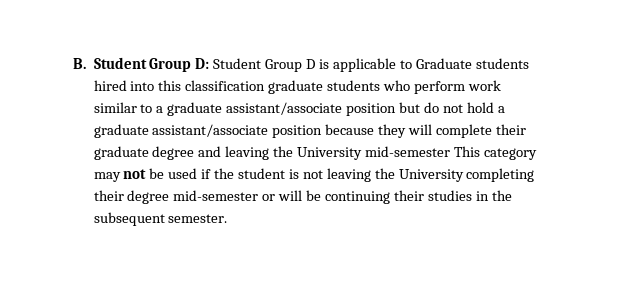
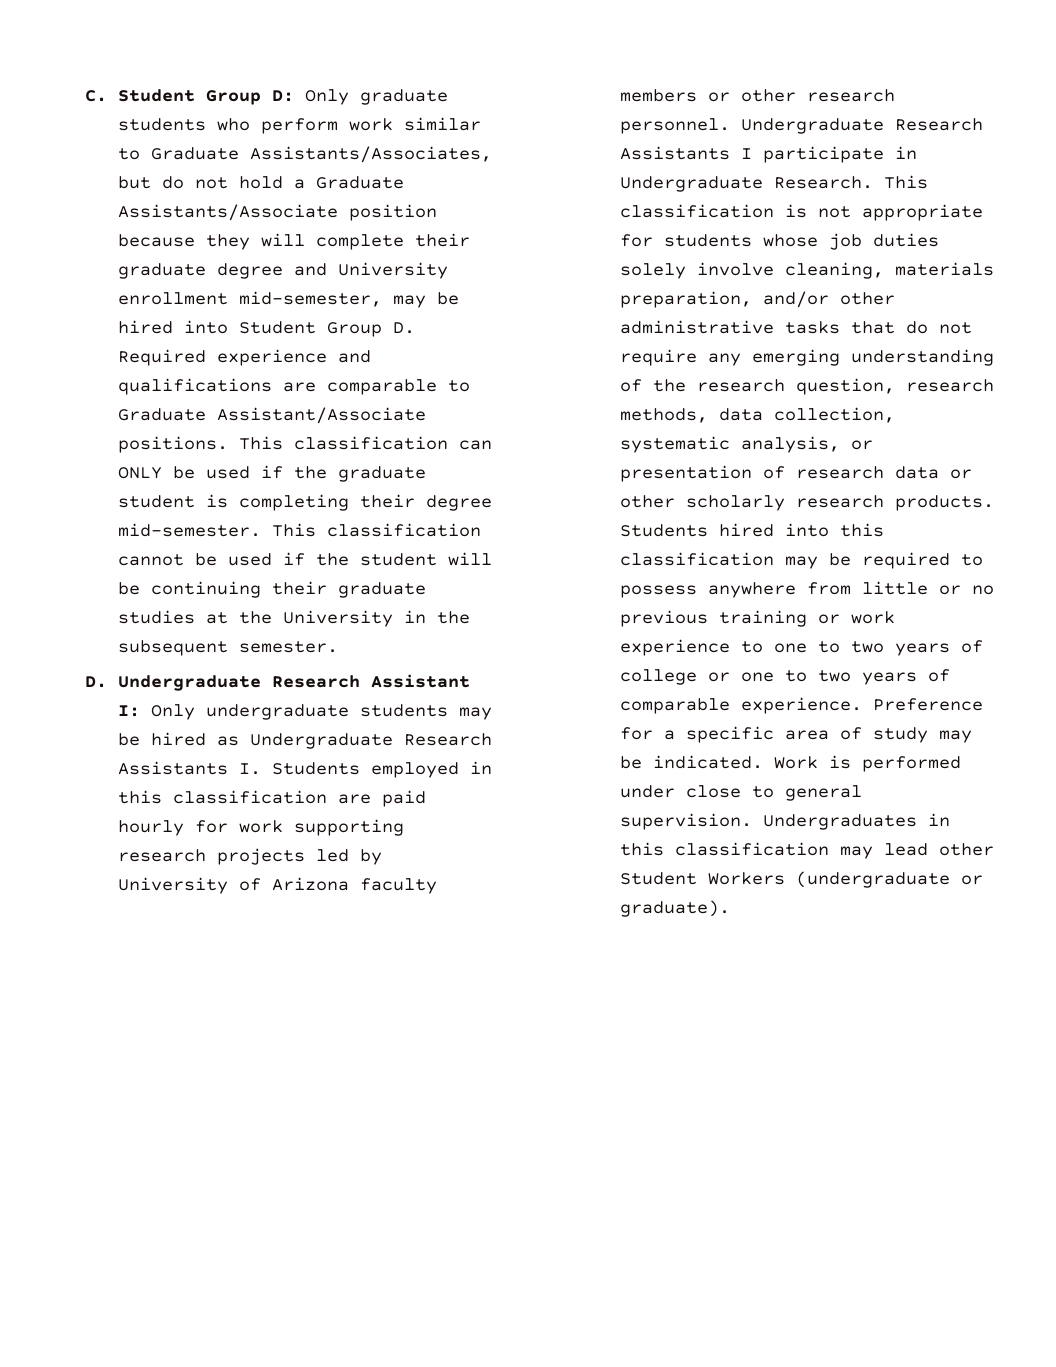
[72,58,86,69] B. -> [85,90,108,102] C.
[213,58,529,72] [93,80,266,91] Student Group D is applicable to Graduate students hired into this classification -> [305,89,350,105] Only
[156,102,397,116] a graduate assistant/associate position -> [151,146,493,163] Graduate Assistants/Associates,
[93,124,269,138] graduate assistant/associate -> [316,176,405,189] [118,204,339,221] Graduate Assistants/Associate
[225,146,537,160] [93,169,147,182] leaving the University mid-semester This category may not -> [338,262,449,279] [118,291,460,308] [118,320,416,337] [118,349,372,366] [118,378,471,395] [118,407,427,424] [118,436,493,453] [118,465,427,482] [118,494,493,511] [118,523,482,537] [118,554,185,566] University enrollment mid-semester, may be hired into Student Group D. Required experience and qualifications are comparable to Graduate Assistant/Associate positions. This classification can ONLY be used if the graduate student is completing their degree mid-semester. This classification cannot
[288,168,535,182] [93,190,512,204] [93,212,228,226] is not leaving the University completing their degree mid-semester or will be continuing their studies in the subsequent semester. -> [448,552,493,566] [118,581,427,598] [118,610,471,627] [118,640,339,656] [85,674,471,691] [118,704,493,720] [118,732,493,749] [118,761,493,778] [118,790,427,807] [118,819,405,836] [118,848,383,865] [118,877,438,894] [620,89,896,102] [620,118,984,134] [620,146,918,163] [620,175,929,192] [620,204,984,221] [620,233,940,250] [620,262,995,279] [620,291,896,308] [620,320,973,334] [620,349,995,366] [620,378,995,395] [620,407,896,423] [620,436,874,453] [620,465,973,482] [620,495,995,511] [620,523,885,537] [620,552,984,569] [620,581,995,598] [620,610,896,627] [620,639,984,656] [620,669,951,685] [620,697,984,714] [620,726,973,743] [620,755,962,772] [620,785,863,801] [620,813,951,830] [620,842,995,859] [620,871,984,888] [620,900,731,917] will be continuing their graduate studies at the University in the subsequent semester. // D. Undergraduate Research Assistant I: Only undergraduate students may be hired as Undergraduate Research Assistants I. Students employed in this classification are paid hourly for work supporting research projects led by University of Arizona faculty members or other research personnel. Undergraduate Research Assistants I participate in Undergraduate Research. This classification is not appropriate for students whose job duties solely involve cleaning, materials preparation, and/or other administrative tasks that do not require any emerging understanding of the research question, research methods, data collection, systematic analysis, or presentation of research data or other scholarly research products. Students hired into this classification may be required to possess anywhere from little or no previous training or work experience to one to two years of college or one to two years of comparable experience. Preference for a specific area of study may be indicated. Work is performed under close to general supervision. Undergraduates in this classification may lead other Student Workers (undergraduate or graduate).

